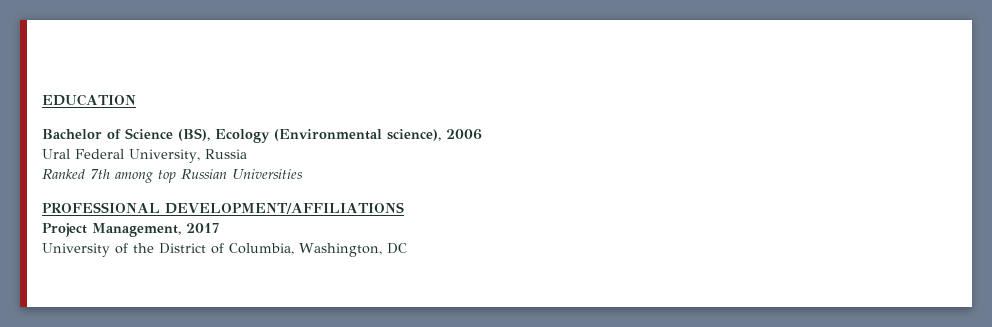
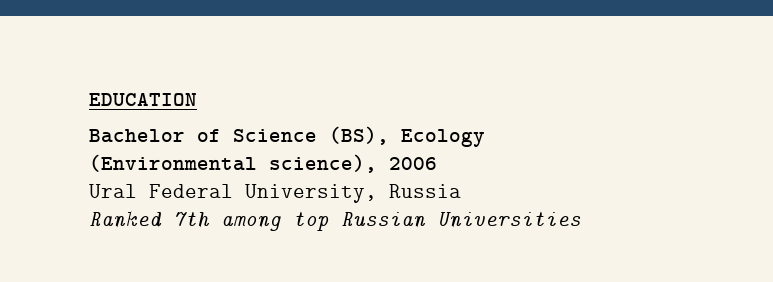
[42,202,404,214] [42,223,219,237] [42,243,407,257] // PROFESSIONAL DEVELOPMENT/AFFILIATIONS // Project Management, 2017 // University of the District of Columbia, Washington, DC -> (581, 220) none

